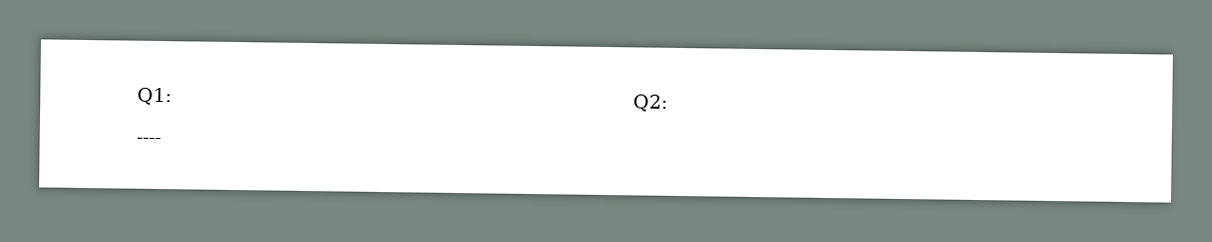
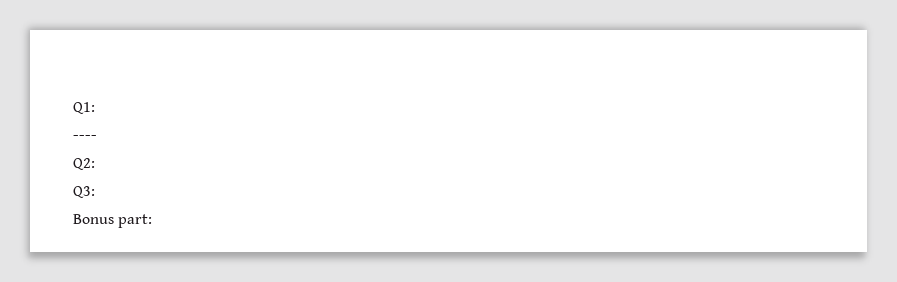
(668, 103) none -> [73,186,95,198] [73,214,153,228] // Q3: // Bonus part:

